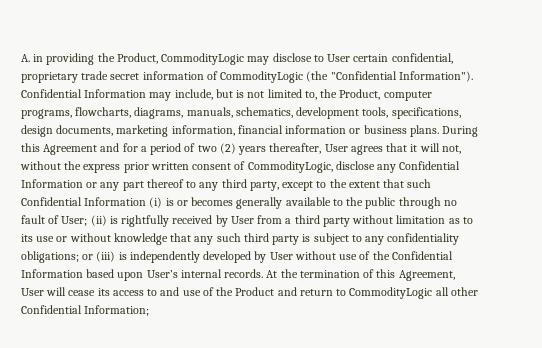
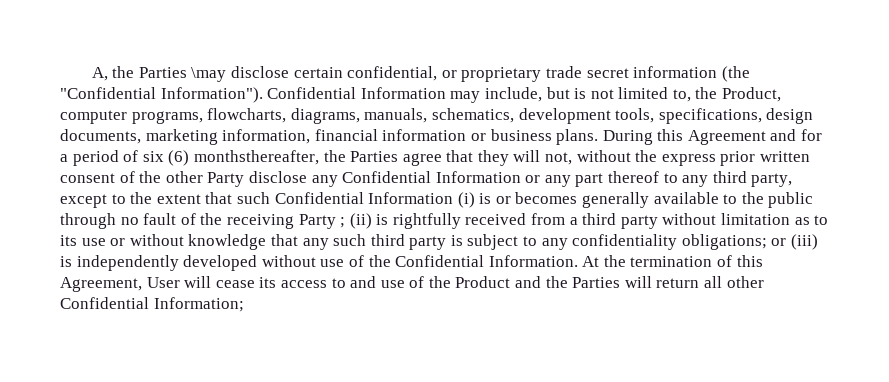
[21,53,351,65] A. in providing the Product, CommodityLogic may disclose to User -> [91,66,289,82] A, the Parties \may disclose
(453, 58) none -> [441,70,457,78] or
[206,71,304,83] of CommodityLogic -> (718, 72) none
[197,143,418,155] two (2) years thereafter, User agrees that it -> [142,150,509,166] six (6) monthsthereafter, the Parties agree that they
[247,161,333,173] CommodityLogic, -> [139,171,245,187] the other Party
[61,216,88,226] User; -> [200,213,346,229] the receiving Party ;
[215,215,254,227] by User -> (527, 219) none
[254,251,293,263] by User -> (258, 263) none
[21,269,264,281] Information based upon User’s internal records. -> [488,255,578,267] Information.
[299,287,433,299] return to CommodityLogic -> [545,276,700,288] the Parties will return

